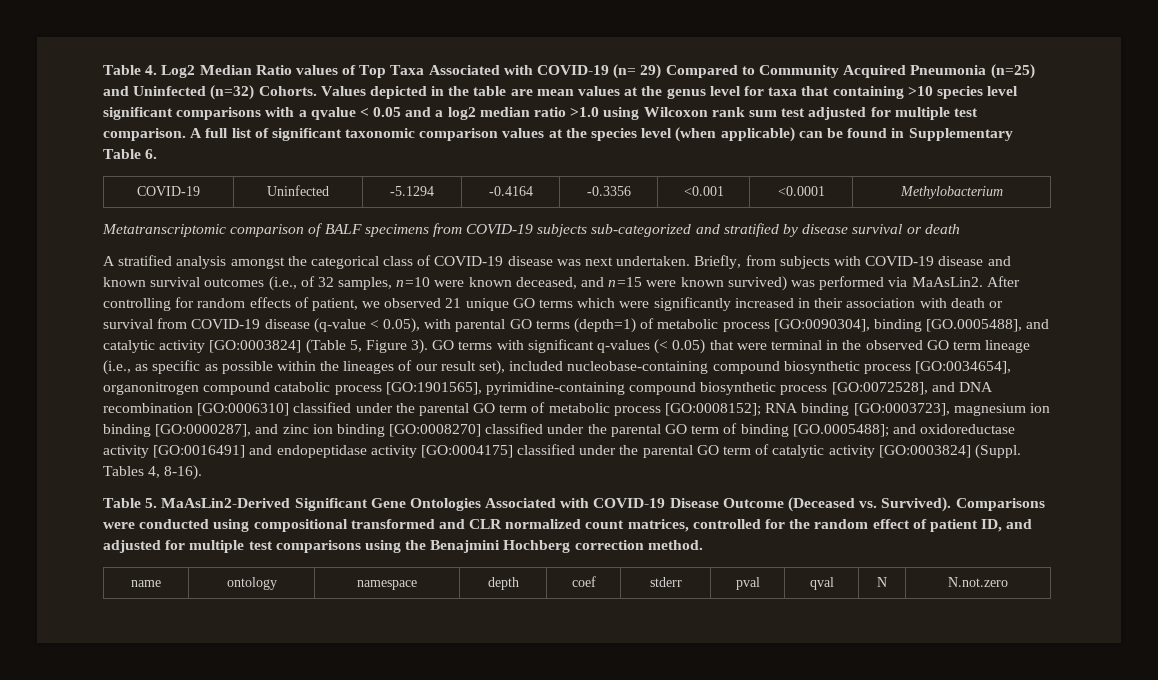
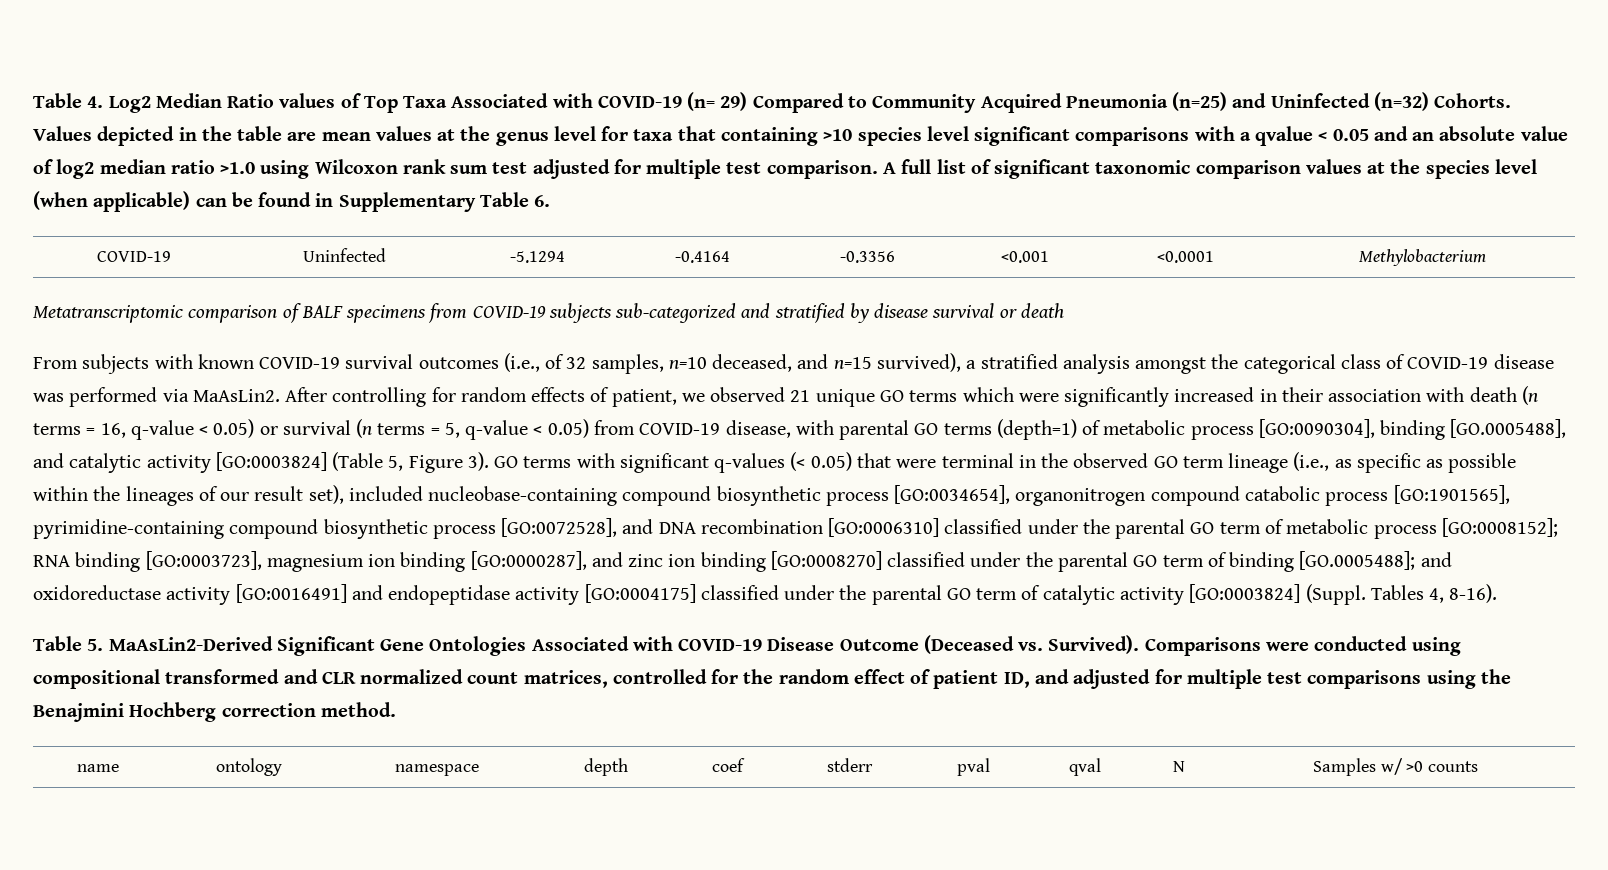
[435,110,444,117] a -> [1412,126,1568,141] [33,159,53,174] an absolute value of
[103,256,115,266] A -> [33,353,977,374] From subjects with known COVID-19 survival outcomes (i.e., of 32 samples, n=10 deceased, and n=15 survived), a
[585,255,1011,269] [103,276,815,291] next undertaken. Briefly, from subjects with COVID-19 disease and known survival outcomes (i.e., of 32 samples, n=10 were known deceased, and n=15 were known survived) was -> (64, 397) none
[988,301,1003,308] [103,318,421,333] or survival from COVID-19 disease (q-value < 0.05), -> [1521,386,1538,405] [33,419,791,440] (n terms = 16, q-value < 0.05) or survival (n terms = 5, q-value < 0.05) from COVID-19 disease,
[948,577,1008,587] N.not.zero -> [1312,758,1479,776] Samples w/ >0 counts

